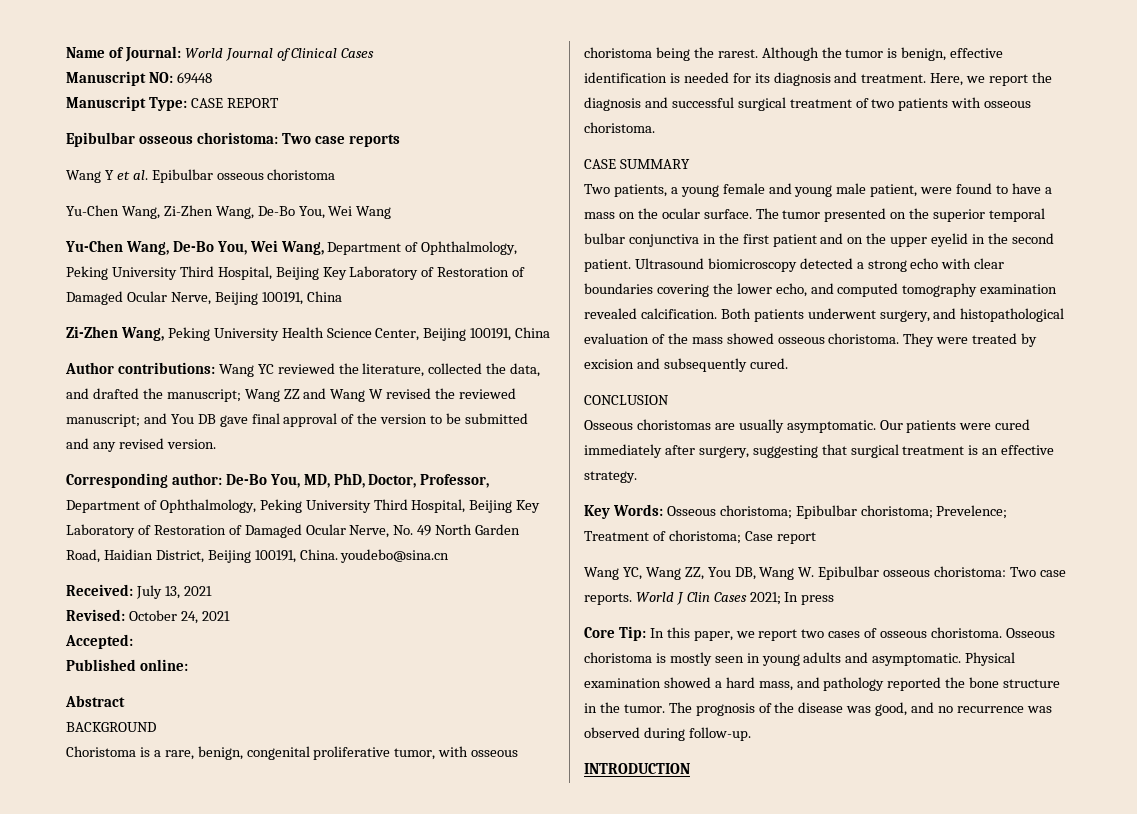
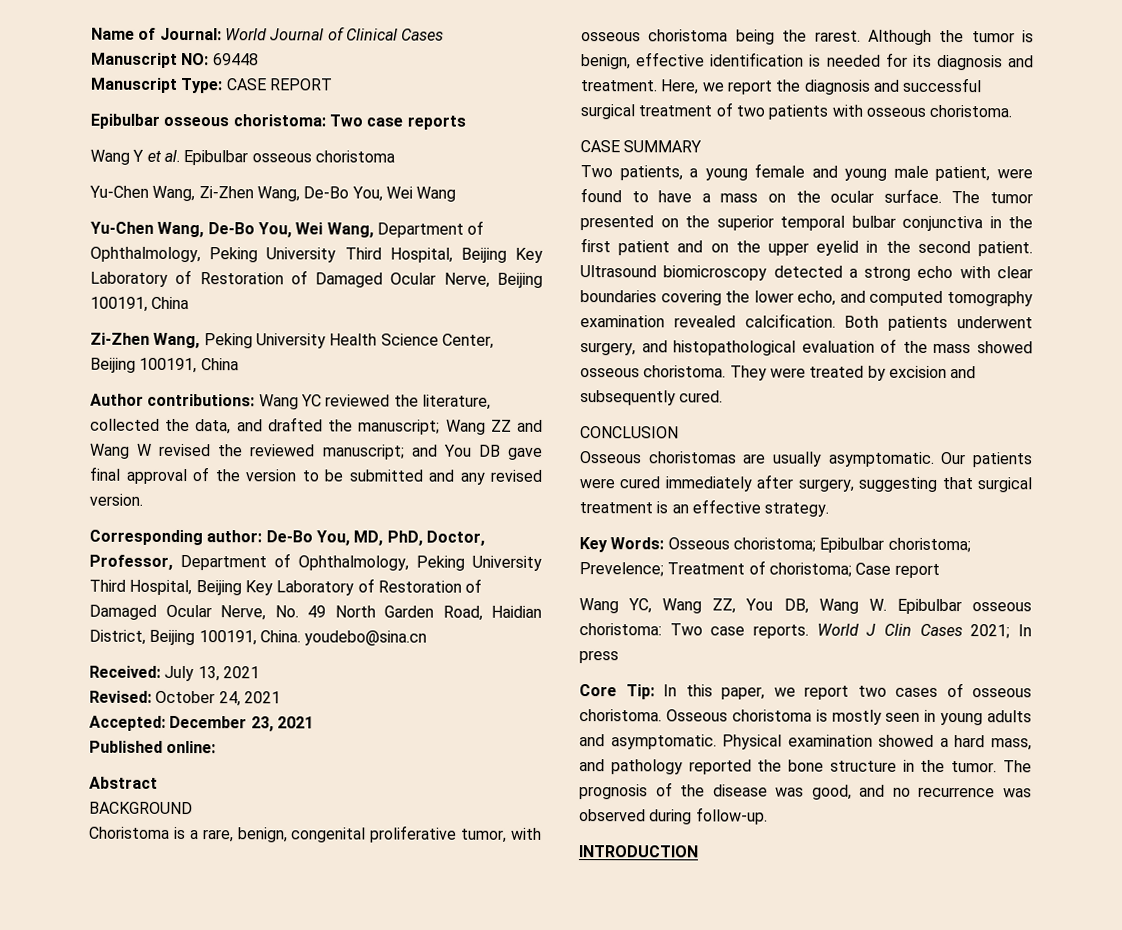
(133, 641) none -> [169,715,314,732] December 23, 2021

